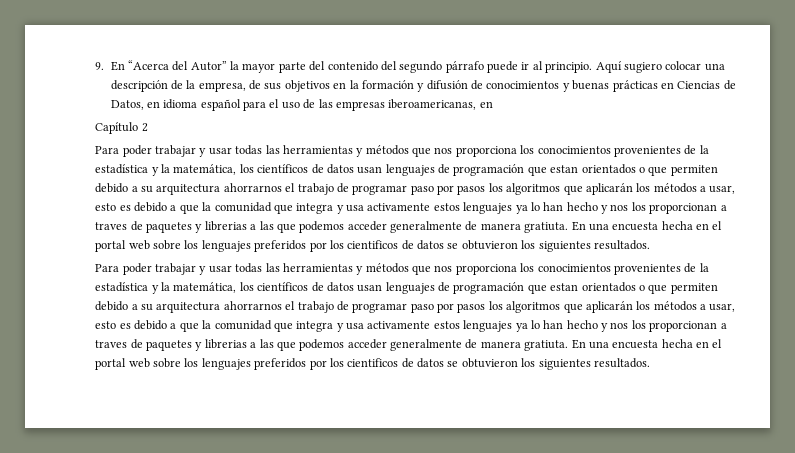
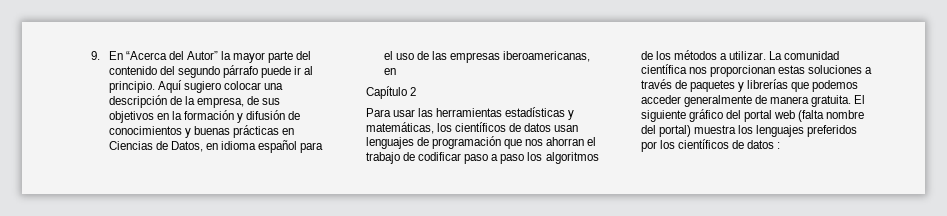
[122,145,709,157] [95,164,718,176] [95,183,736,195] [95,202,727,214] [95,221,723,233] [95,240,650,252] [95,263,709,275] [95,282,718,294] [95,301,736,313] [95,320,727,332] [95,339,723,351] [95,358,650,370] poder trabajar y usar todas las herramientas y métodos que nos proporciona los conocimientos provenientes de la estadística y la matemática, los científicos de datos usan lenguajes de programación que estan orientados o que permiten debido a su arquitectura ahorrarnos el trabajo de programar paso por pasos los algoritmos que aplicarán los métodos a usar, esto es debido a que la comunidad que integra y usa activamente estos lenguajes ya lo han hecho y nos los proporcionan a traves de paquetes y librerias a las que podemos acceder generalmente de manera gratiuta. En una encuesta hecha en el portal web sobre los lenguajes preferidos por los cientificos de datos se obtuvieron los siguientes resultados. // Para poder trabajar y usar todas las herramientas y métodos que nos proporciona los conocimientos provenientes de la estadística y la matemática, los científicos de datos usan lenguajes de programación que estan orientados o que permiten debido a su arquitectura ahorrarnos el trabajo de programar paso por pasos los algoritmos que aplicarán los métodos a usar, esto es debido a que la comunidad que integra y usa activamente estos lenguajes ya lo han hecho y nos los proporcionan a traves de paquetes y librerias a las que podemos acceder generalmente de manera gratiuta. En una encuesta hecha en el portal web sobre los lenguajes preferidos por los cientificos de datos se obtuvieron los siguientes resultados. -> [392,107,575,120] [365,122,579,134] [365,136,597,149] [365,152,599,164] [640,50,840,60] [640,64,873,77] [640,79,859,92] [640,95,866,107] [640,109,865,122] [640,125,858,137] [640,139,781,152] usar las herramientas estadísticas y matemáticas, los científicos de datos usan lenguajes de programación que nos ahorran el trabajo de codificar paso a paso los algoritmos de los métodos a utilizar. La comunidad científica nos proporcionan estas soluciones a través de paquetes y librerías que podemos acceder generalmente de manera gratuita. El siguiente gráfico del portal web (falta nombre del portal) muestra los lenguajes preferidos por los científicos de datos :

